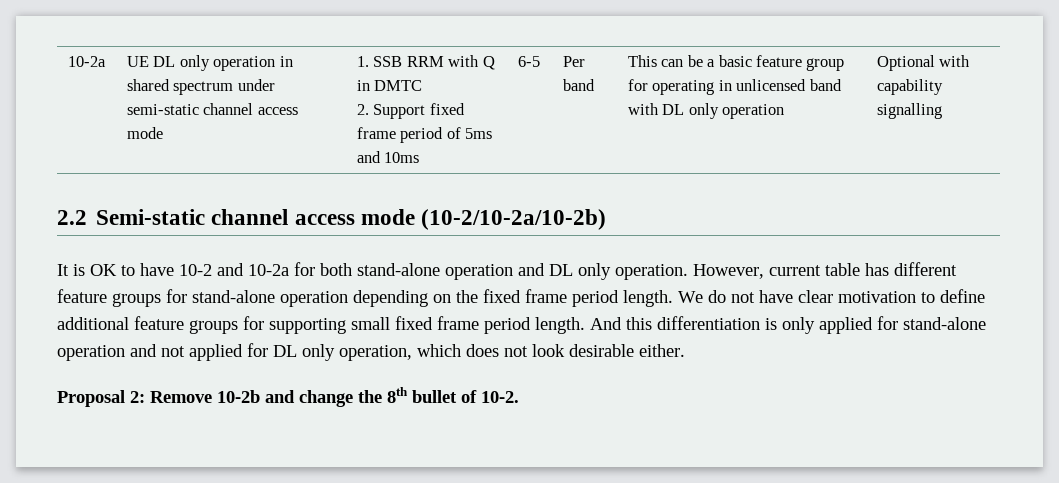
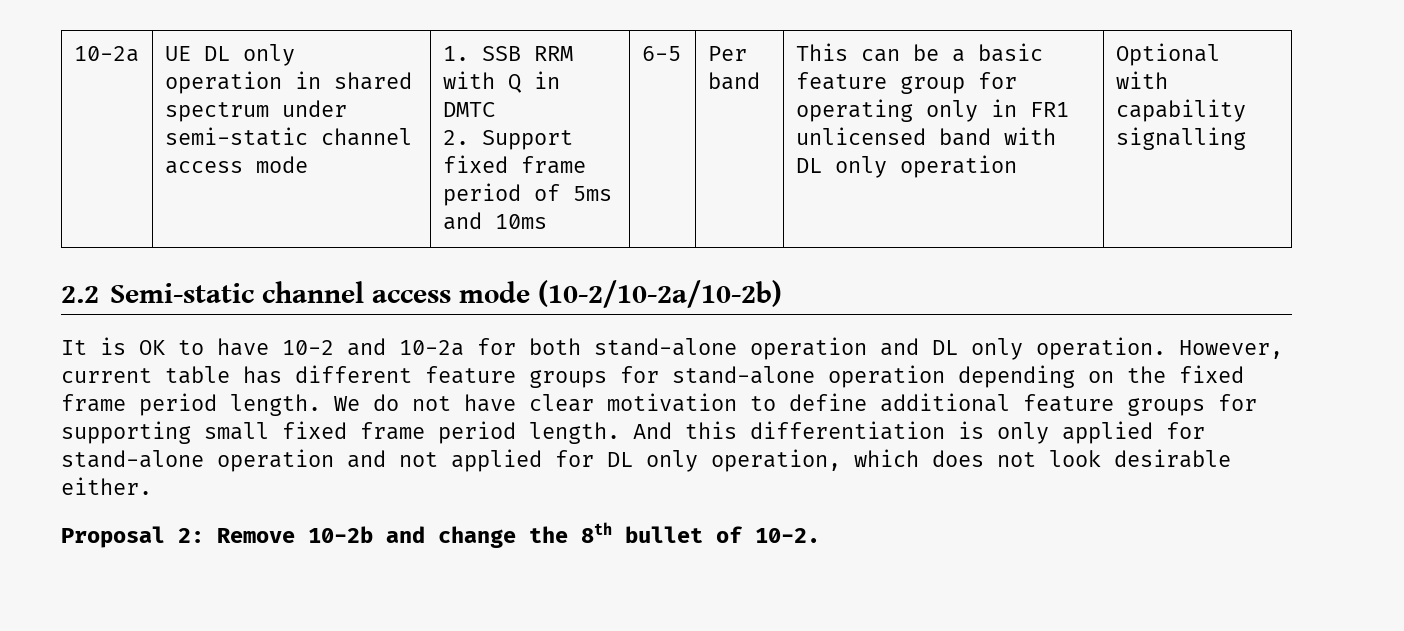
[718,80,732,91] in -> [925,99,1069,122] only in FR1

